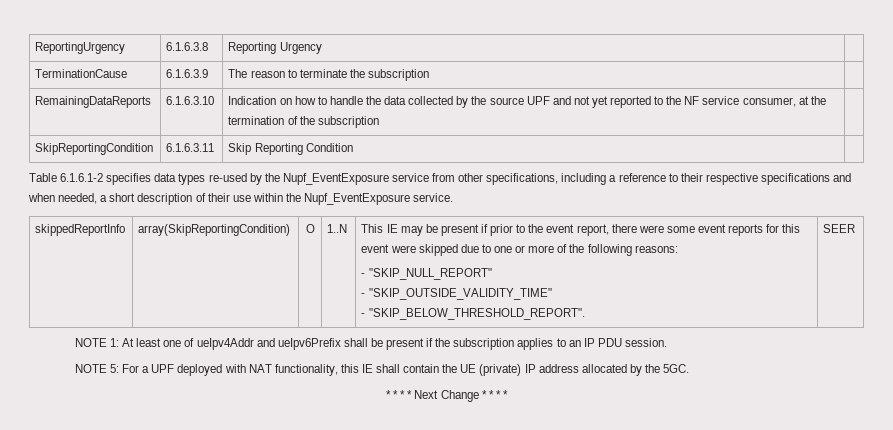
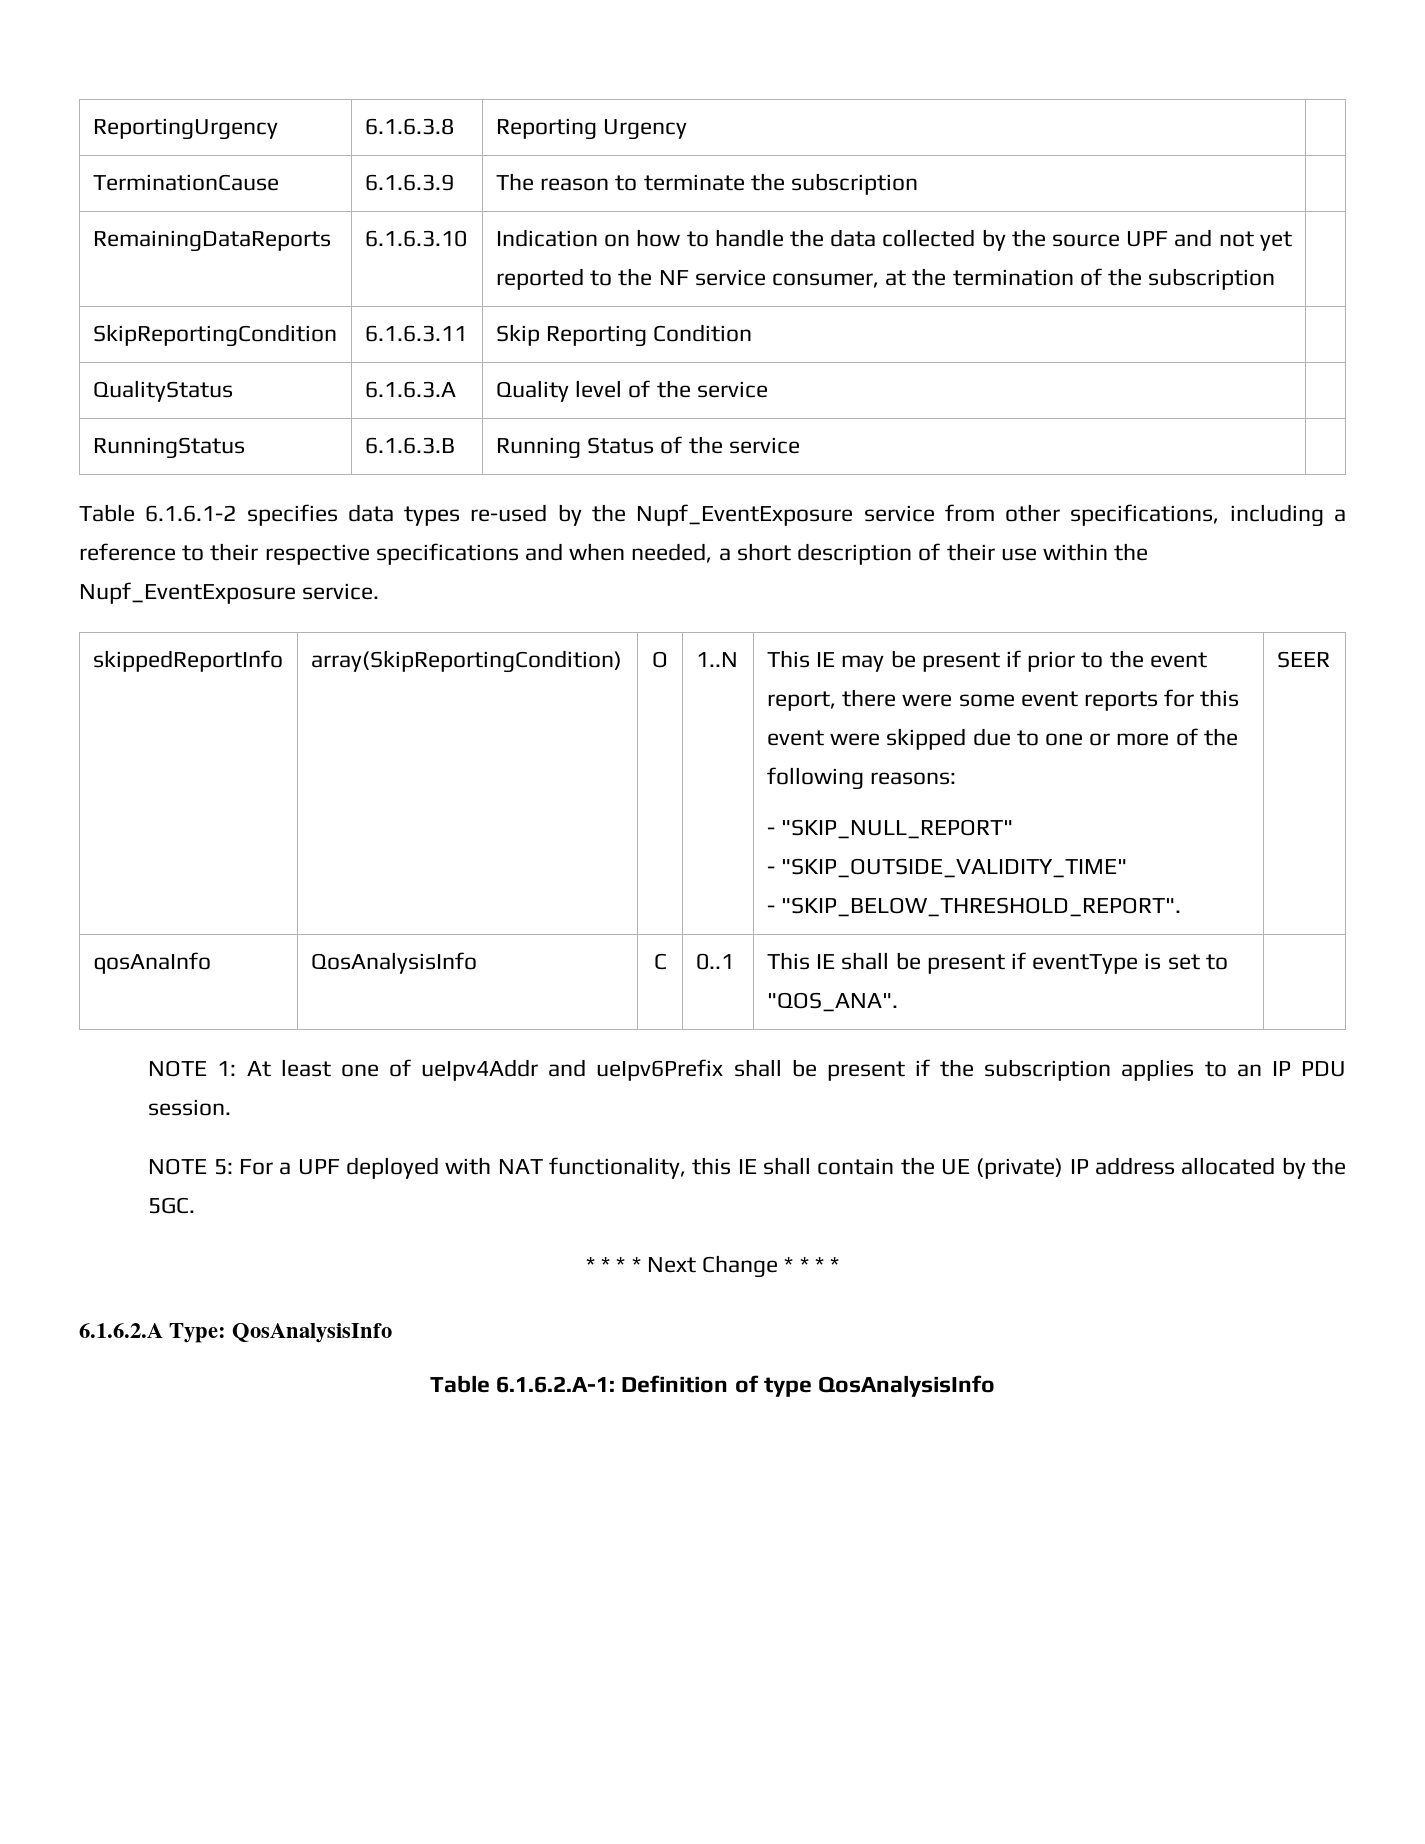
(353, 147) none -> [92,380,233,402] [364,381,456,398] [495,380,768,402] [92,437,245,459] [364,437,455,454] [495,436,800,459] // QualityStatus | 6.1.6.3.A | Quality level of the service | // RunningStatus | 6.1.6.3.B | Running Status of the service |
(856, 228) none -> [92,952,211,974] [310,952,477,974] [653,953,667,970] [695,953,734,970] [766,952,1228,974] [766,992,898,1012] // qosAnaInfo | QosAnalysisInfo | C | 0..1 | This IE shall be present if eventType is set to "QOS_ANA". |
(508, 394) none -> [79,1323,393,1343] [429,1375,996,1397] // 6.1.6.2.A Type: QosAnalysisInfo // Table 6.1.6.2.A-1: Definition of type QosAnalysisInfo

